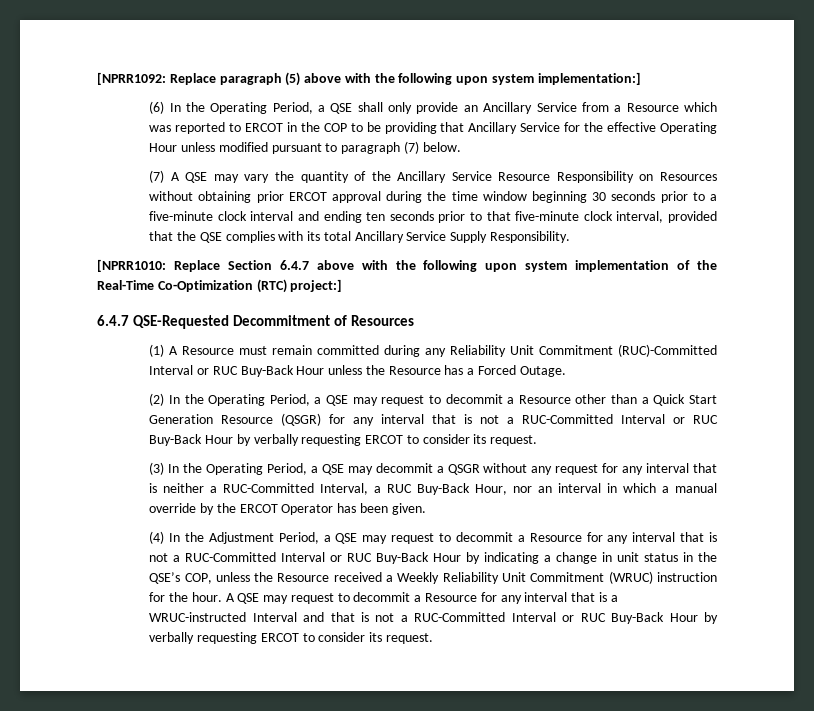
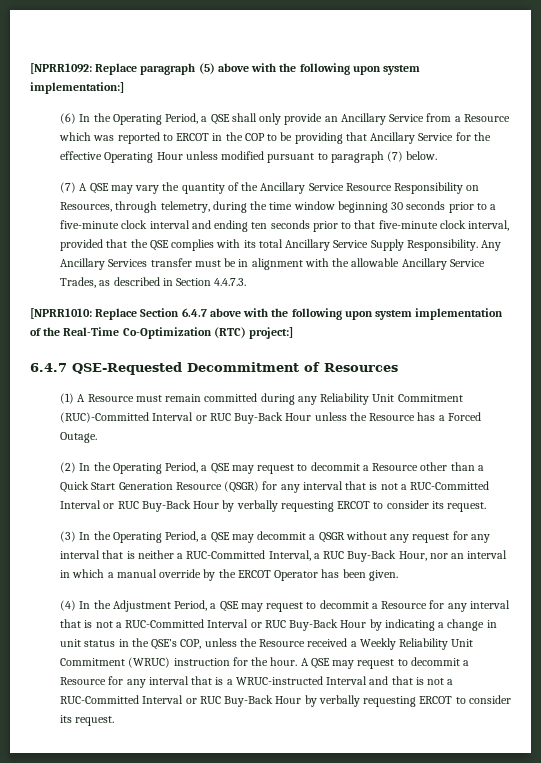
[659,172,717,181] [149,191,382,203] Resources without obtaining prior ERCOT approval -> [60,201,210,213] Resources, through telemetry,
(571, 237) none -> [481,240,502,251] [60,258,485,270] [60,277,247,288] Any Ancillary Services transfer must be in alignment with the allowable Ancillary Service Trades, as described in Section 4.4.7.3.

